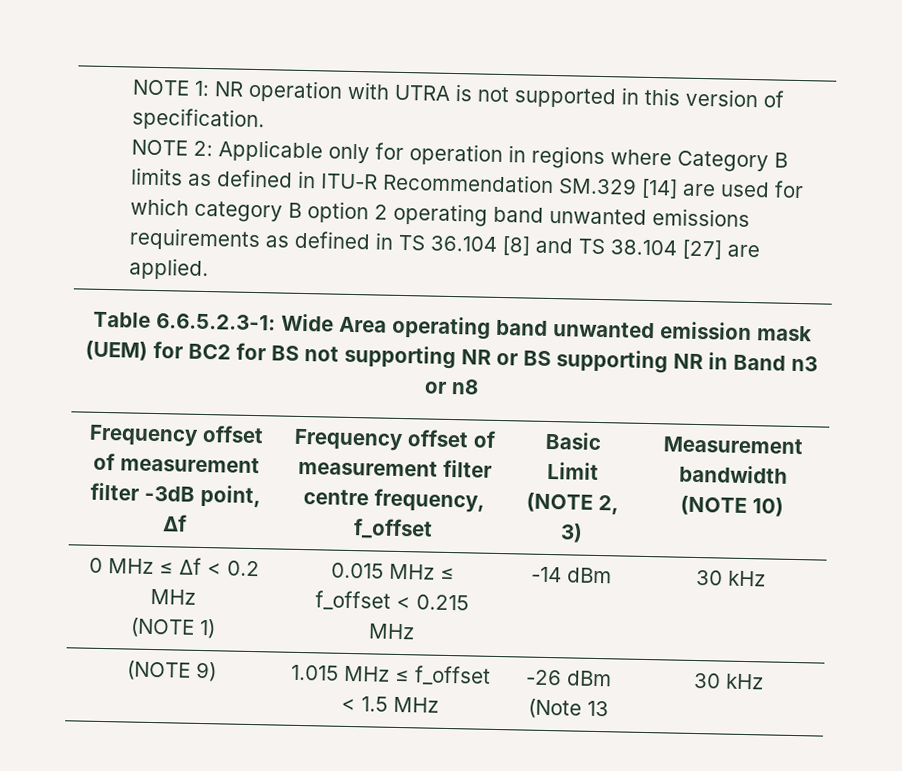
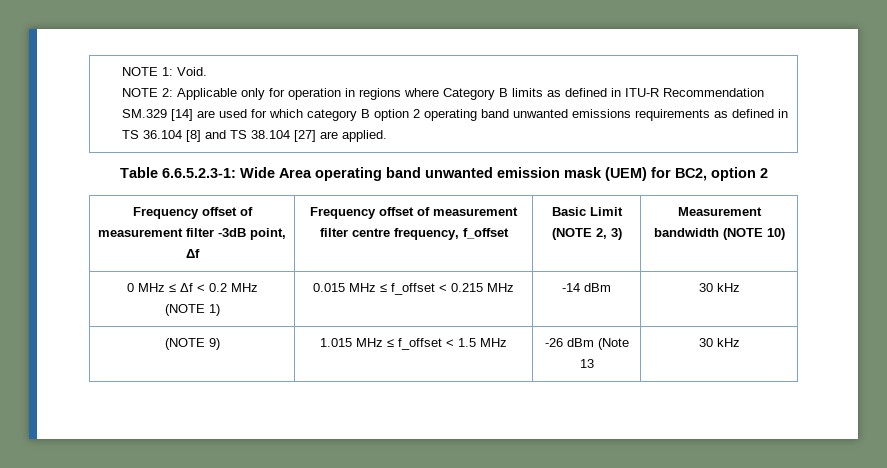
[213,79,785,109] [131,107,265,132] NR operation with UTRA is not supported in this version of specification. -> [176,67,207,76] Void.
[188,342,818,374] [423,379,479,395] BC2 for BS not supporting NR or BS supporting NR in Band n3 or n8 -> [674,167,768,181] BC2, option 2

